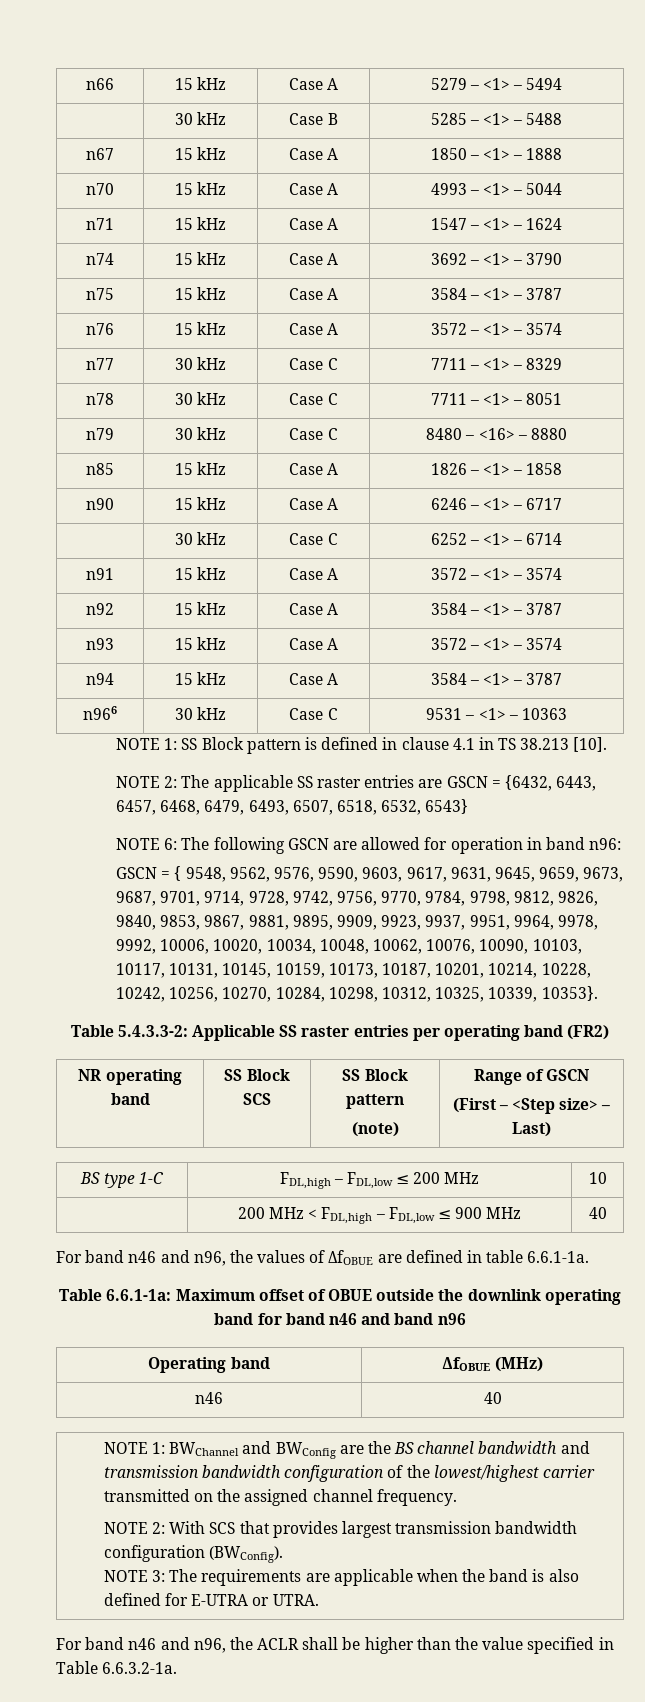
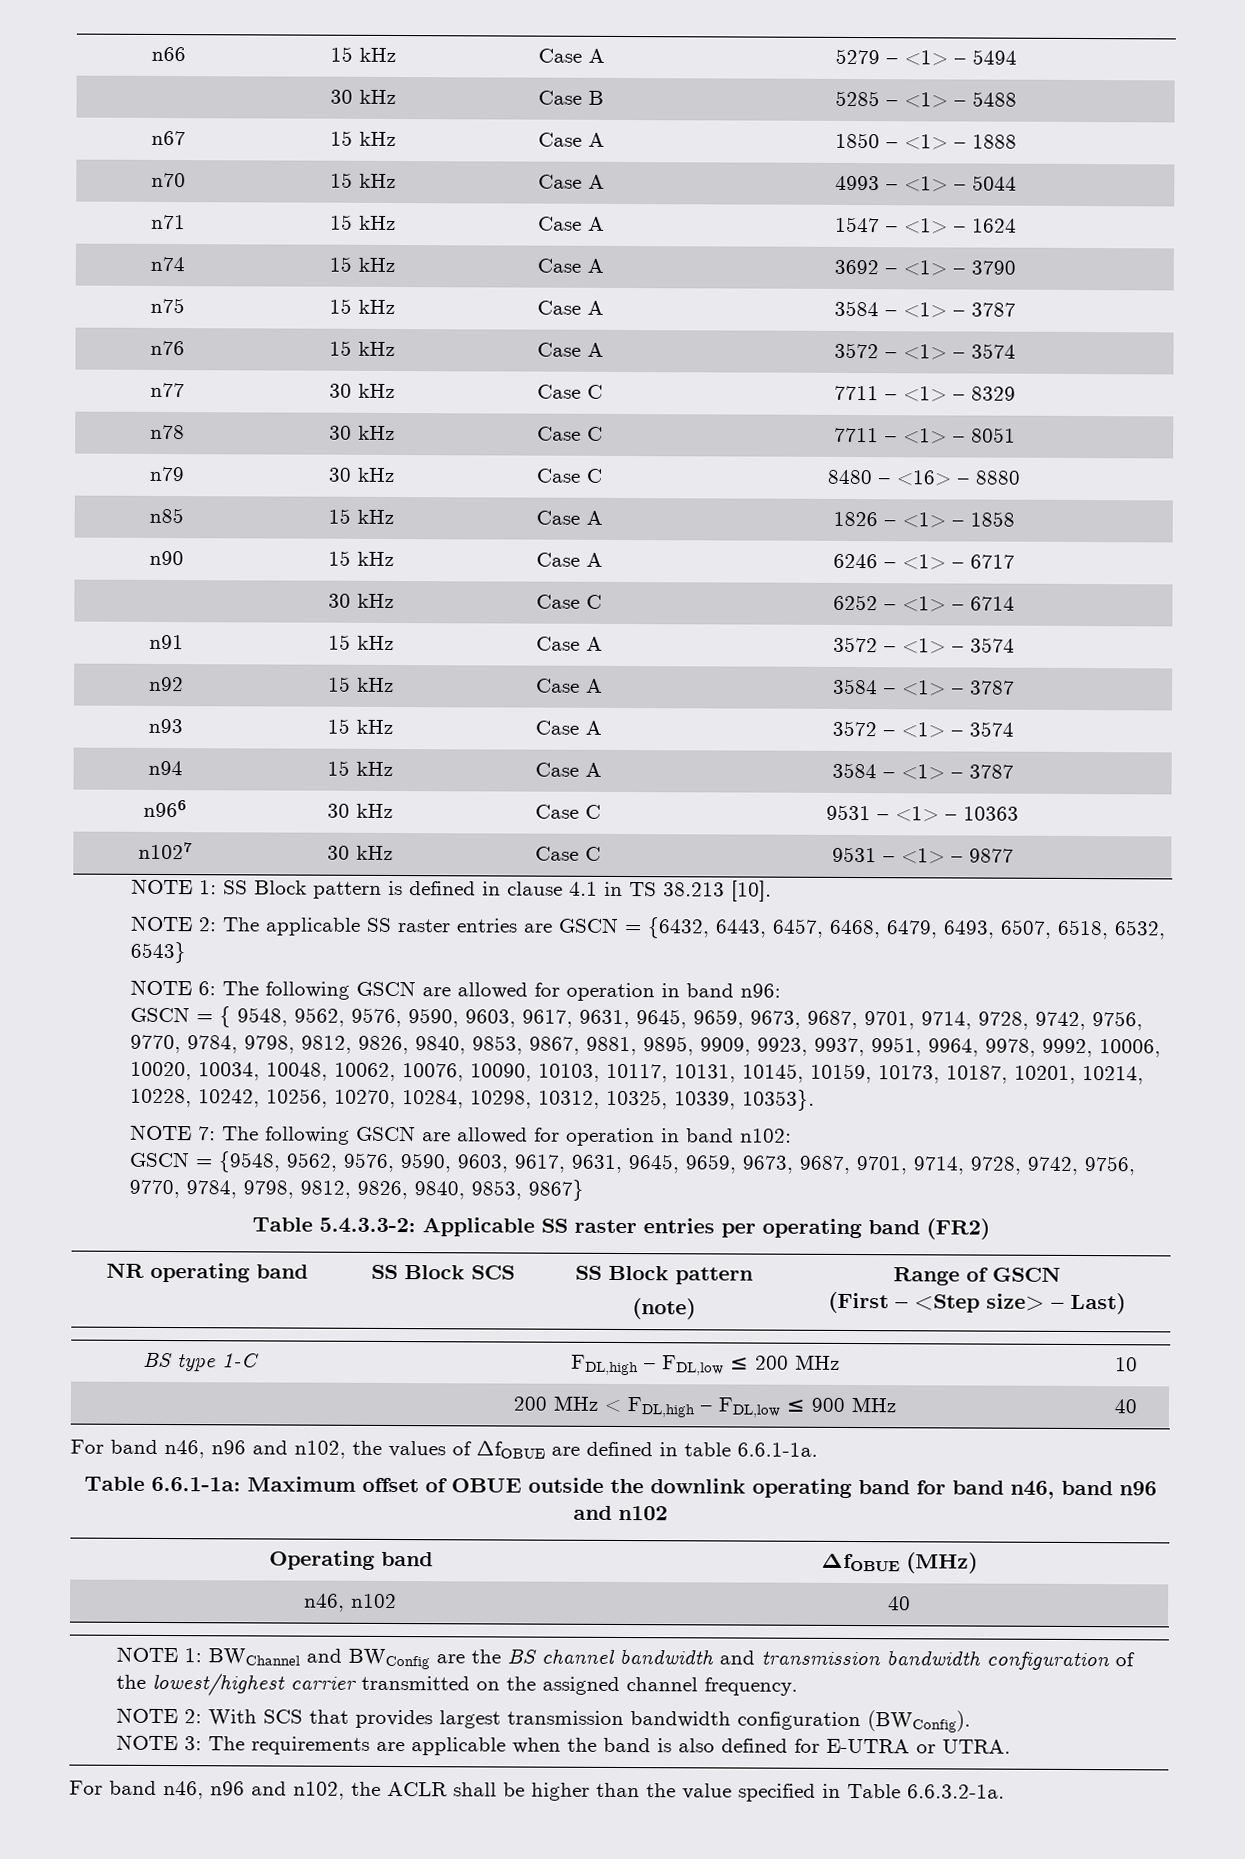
(567, 714) none -> [137,841,193,860] [326,845,393,860] [535,846,601,861] [831,846,1014,864] // n1027 | 30 kHz | Case C | 9531 – <1> – 9877
(598, 993) none -> [130,1124,793,1147] [129,1151,1137,1176] [129,1179,585,1201] // NOTE 7: The following GSCN are allowed for operation in band n102: // GSCN = {9548, 9562, 9576, 9590, 9603, 9617, 9631, 9645, 9659, 9673, 9687, 9701, 9714, 9728, 9742, 9756, 9770, 9784, 9798, 9812, 9826, 9840, 9853, 9867}
[128,1250,226,1266] n46 and n96, -> [164,1440,346,1459] n46, n96 and n102,
[329,1313,391,1325] n46 and -> [1009,1480,1055,1499] n46,
(466, 1319) none -> [572,1505,668,1521] and n102
[195,1392,223,1404] n46 -> [304,1593,397,1612] n46, n102
[128,1637,226,1653] n46 and n96, -> [163,1781,345,1800] n46, n96 and n102,

